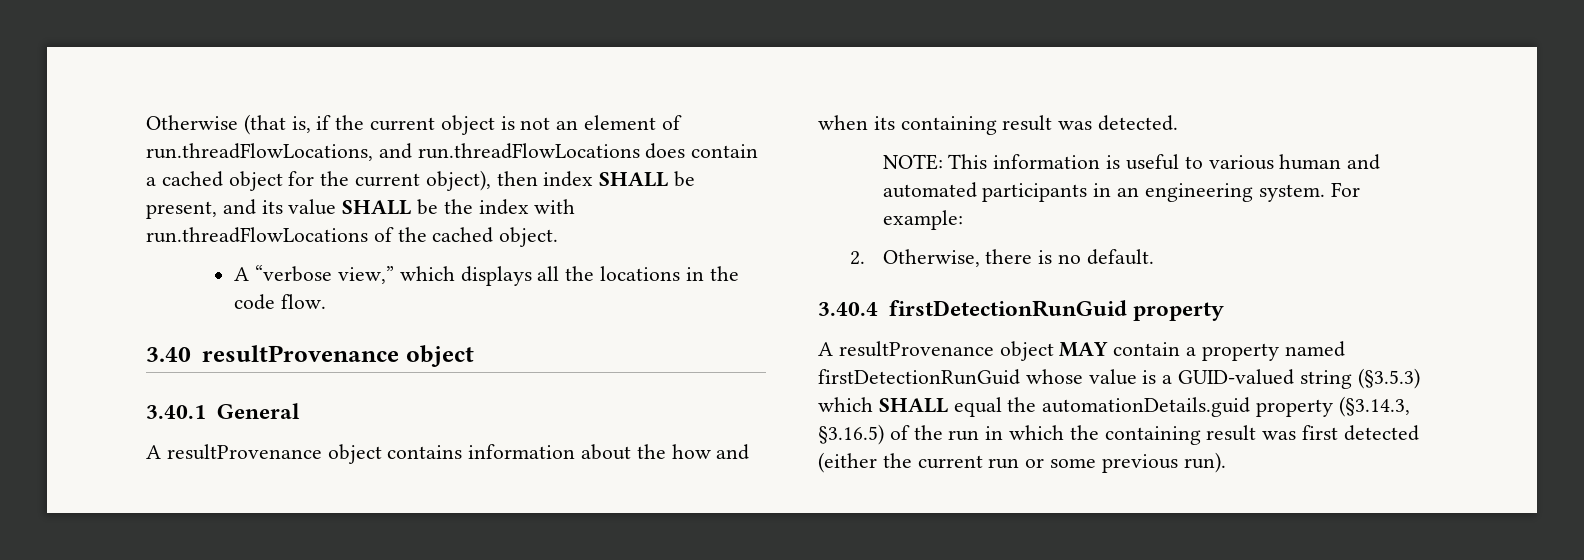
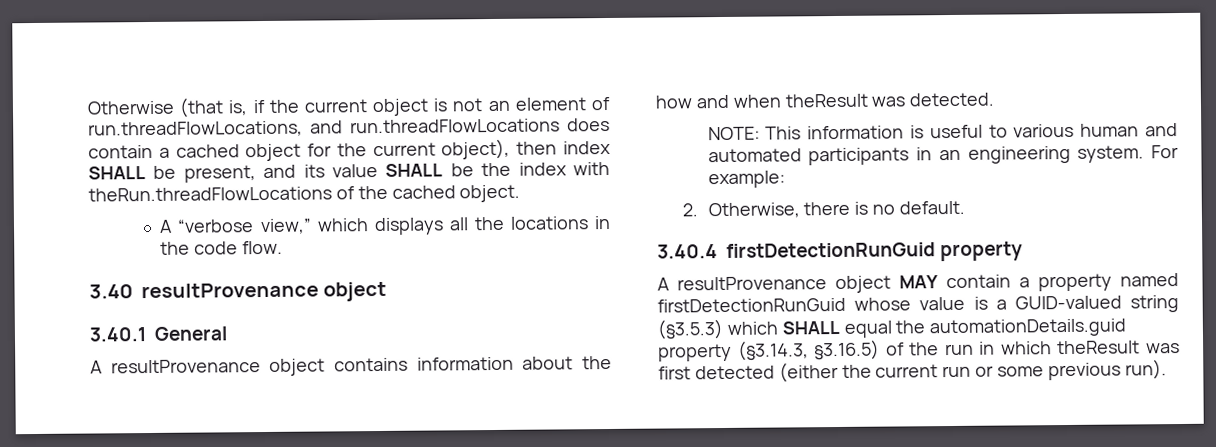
[146,227,368,243] run.threadFlowLocations -> [88,186,332,202] theRun.threadFlowLocations
[873,115,1053,135] its containing result -> [784,93,868,108] theResult
[1069,425,1257,445] the containing result -> [1057,340,1141,355] theResult

